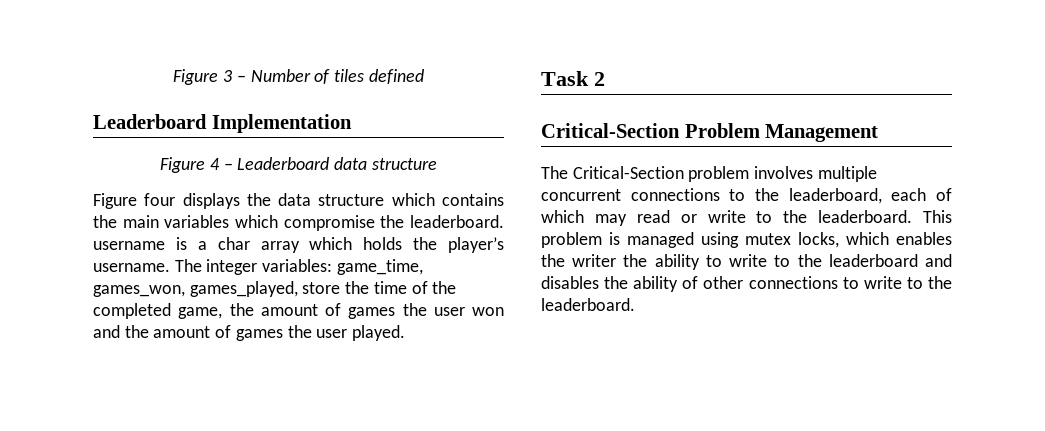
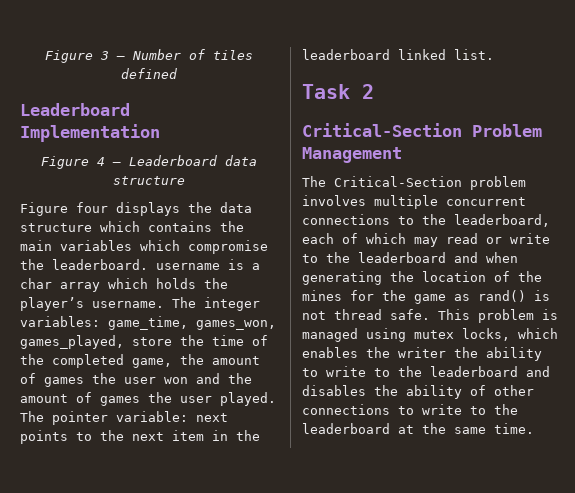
(406, 333) none -> [20,411,228,425] [20,430,260,444] [302,49,494,60] The pointer variable: next points to the next item in the leaderboard linked list.
[818,210,913,223] leaderboard. -> [358,252,518,263] [302,271,542,285] [302,290,550,304] [302,309,430,320] leaderboard and when generating the location of the mines for the game as rand() is not thread safe.
[541,298,635,311] leaderboard. -> [302,423,534,434] leaderboard at the same time.

